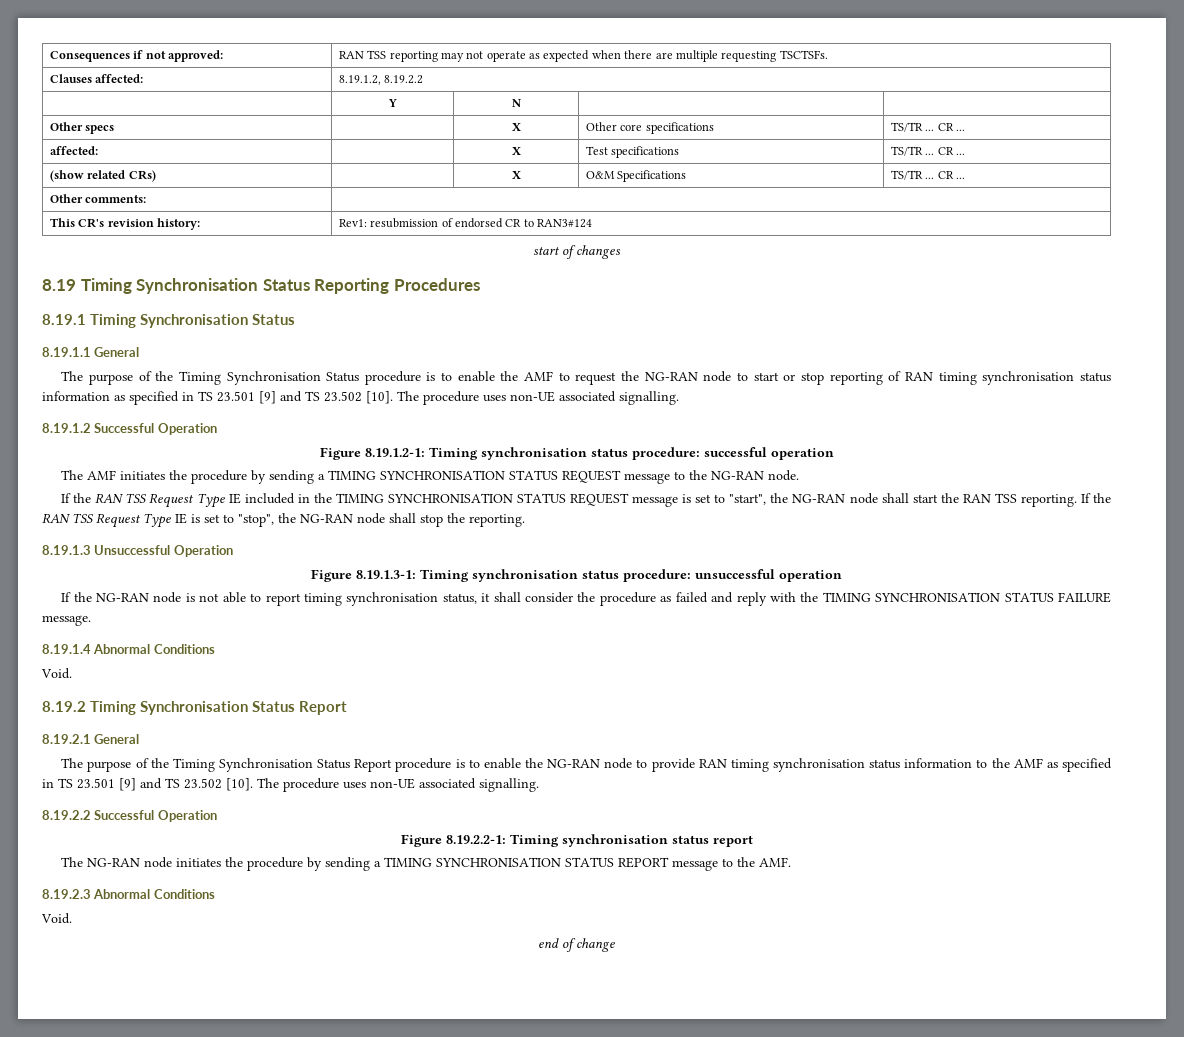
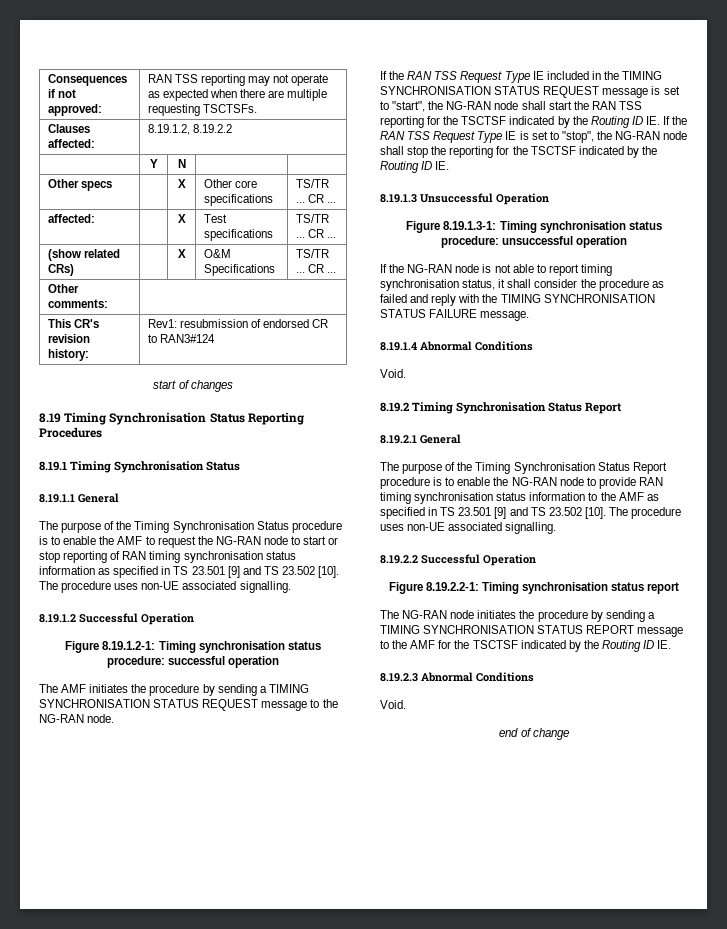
[1020,494,1077,507] reporting. -> [380,116,660,128] reporting for the TSCTSF indicated by the Routing ID IE.
[469,514,525,527] reporting. -> [449,146,657,158] [380,161,450,173] reporting for the TSCTSF indicated by the Routing ID IE.
[759,857,792,867] AMF. -> [410,640,672,652] AMF for the TSCTSF indicated by the Routing ID IE.

